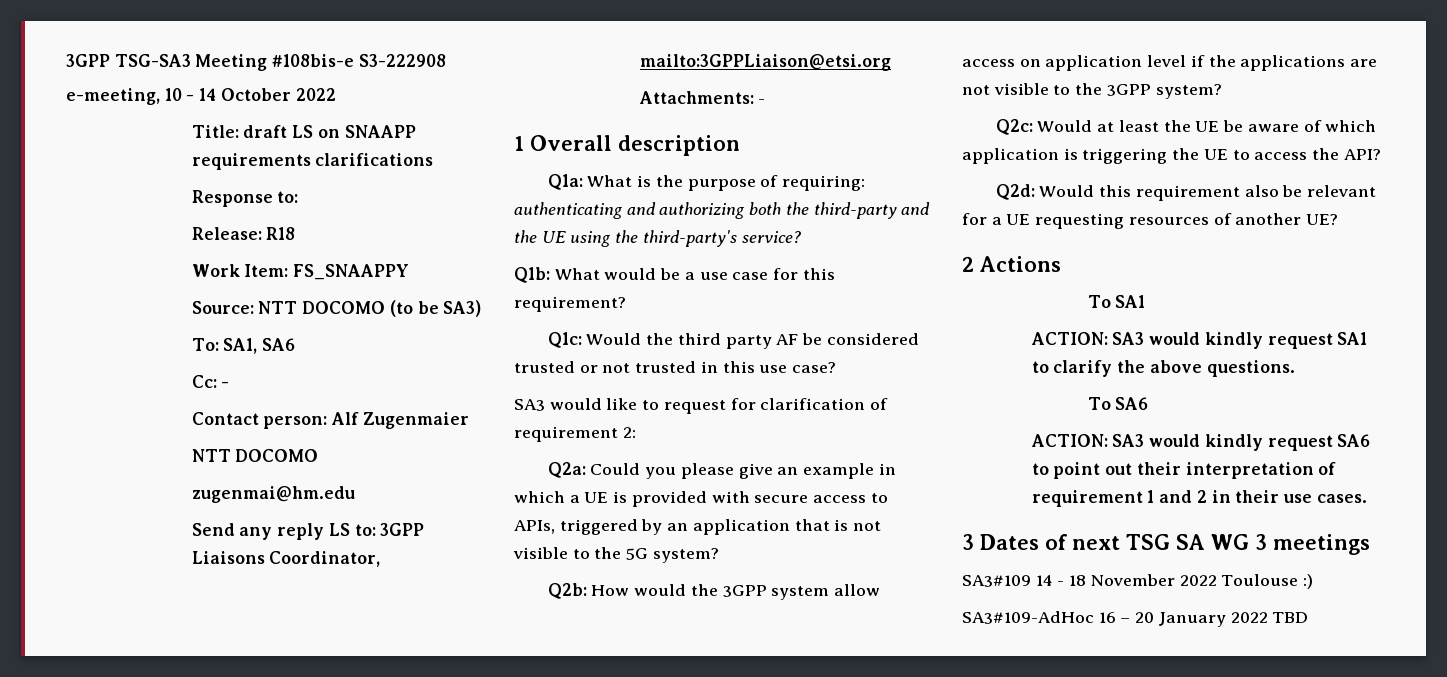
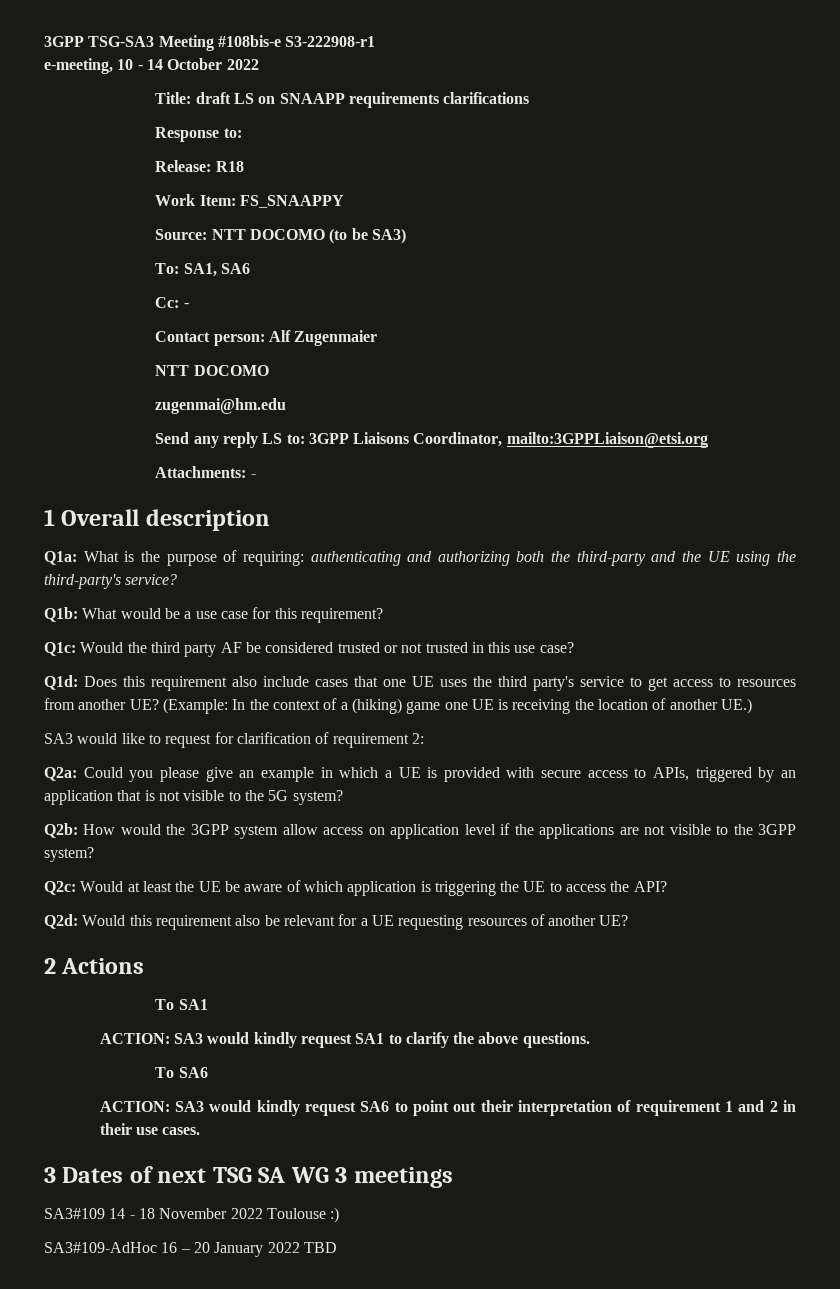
[358,54,446,67] S3-222908 -> [285,36,376,47] S3-222908-r1
(837, 367) none -> [44,675,796,691] [44,698,753,714] // Q1d: Does this requirement also include cases that one UE uses the third party's service to get access to resources from another UE? (Example: In the context of a (hiking) game one UE is receiving the location of another UE.)

